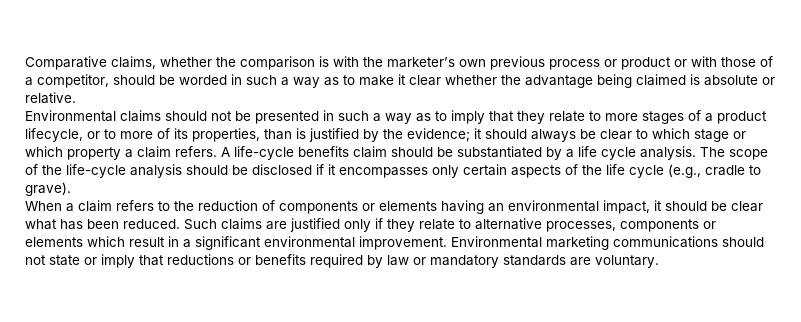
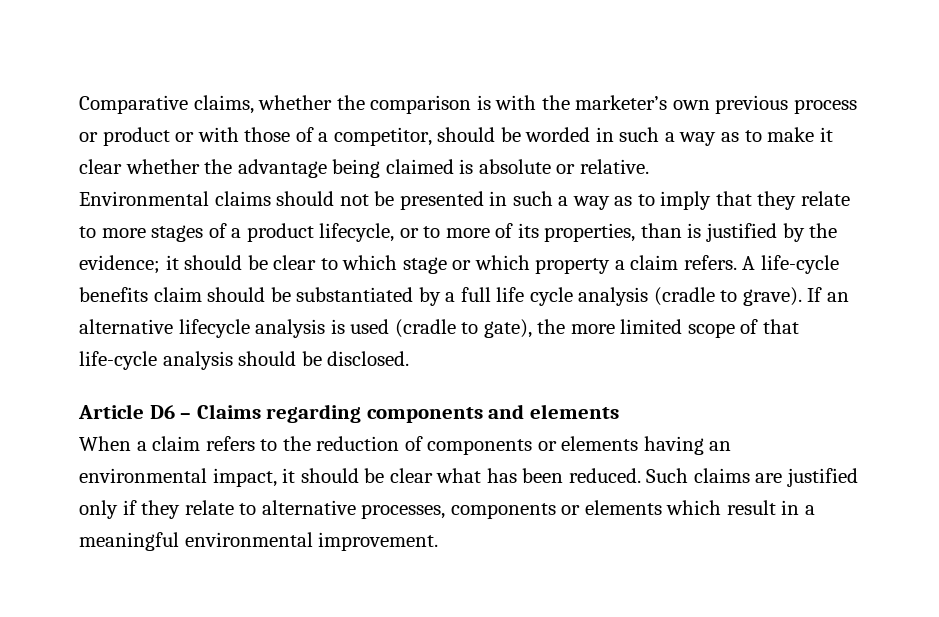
[531,129,576,142] always -> (243, 262) none
[578,146,725,160] life cycle analysis. The -> [460,287,850,306] [79,319,683,338] full life cycle analysis (cradle to grave). If an alternative lifecycle analysis is used (cradle to gate), the more limited
[42,165,62,175] the -> [762,319,799,334] that
[252,164,761,178] [25,182,71,196] disclosed if it encompasses only certain aspects of the life cycle (e.g., cradle to grave). -> [327,351,410,366] [78,404,619,423] disclosed. // Article D6 – Claims regarding components and elements
[195,236,261,250] significant -> [79,532,179,551] meaningful
[451,236,764,250] [25,254,659,268] Environmental marketing communications should not state or imply that reductions or benefits required by law or mandatory standards are voluntary. -> (439, 541) none

